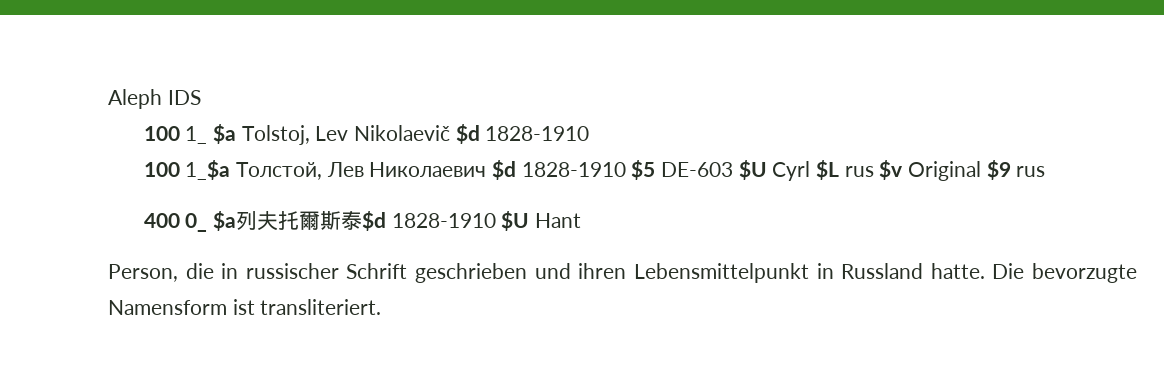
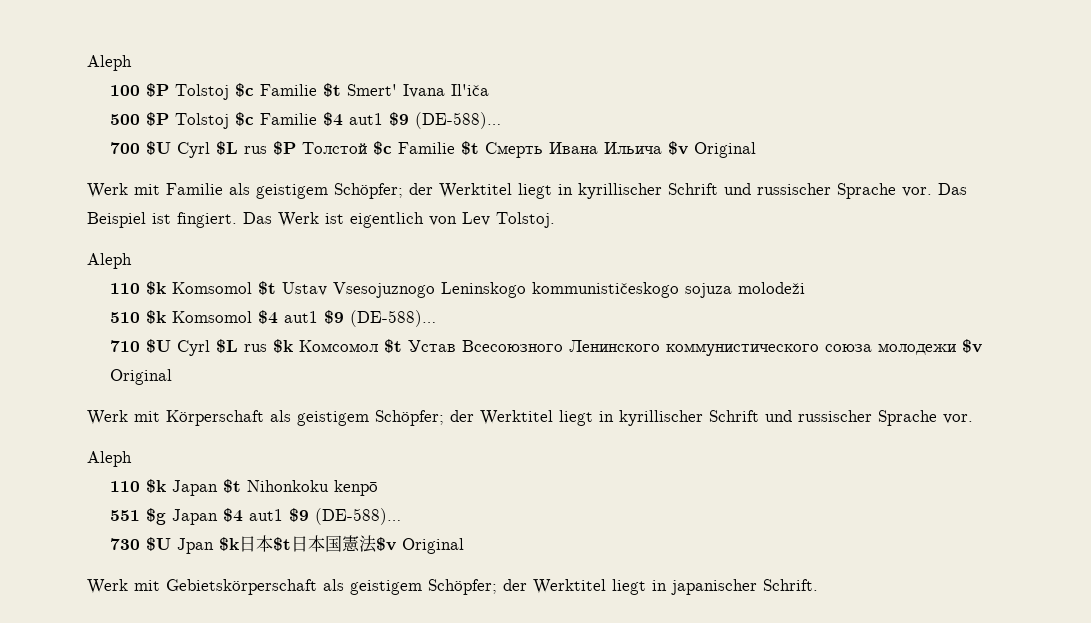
[108,89,201,109] [143,124,590,145] [143,160,1046,181] [143,211,581,232] [108,263,1137,283] [108,299,382,315] Aleph IDS // 100 1_ $a Tolstoj, Lev Nikolaevič $d 1828-1910 // 100 1_$a Толстой, Лев Николаевич $d 1828-1910 $5 DE-603 $U Cyrl $L rus $v Original $9 rus // 400 0_ $a列夫托爾斯泰$d 1828-1910 $U Hant // Person, die in russischer Schrift geschrieben und ihren Lebensmittelpunkt in Russland hatte. Die bevorzugte Namensform ist transliteriert. -> [87,55,132,71] [109,83,489,100] [109,112,501,129] [109,141,756,158] [87,183,967,199] [87,212,555,228] [87,253,132,269] [109,281,805,298] [109,310,436,327] [109,339,982,356] [109,369,172,385] [87,410,973,426] [87,451,132,467] [109,479,378,496] [109,508,401,525] [109,535,464,554] [87,579,818,595] Aleph // 100 $P Tolstoj $c Familie $t Smert' Ivana Il'iča // 500 $P Tolstoj $c Familie $4 aut1 $9 (DE-588)… // 700 $U Cyrl $L rus $P Толстой $c Familie $t Смерть Ивана Ильича $v Original // Werk mit Familie als geistigem Schöpfer; der Werktitel liegt in kyrillischer Schrift und russischer Sprache vor. Das Beispiel ist fingiert. Das Werk ist eigentlich von Lev Tolstoj. // Aleph // 110 $k Komsomol $t Ustav Vsesojuznogo Leninskogo kommunističeskogo sojuza molodeži // 510 $k Komsomol $4 aut1 $9 (DE-588)… // 710 $U Cyrl $L rus $k Комсомол $t Устав Всесоюзного Ленинского коммунистического союза молодежи $v Original // Werk mit Körperschaft als geistigem Schöpfer; der Werktitel liegt in kyrillischer Schrift und russischer Sprache vor. // Aleph // 110 $k Japan $t Nihonkoku kenpō // 551 $g Japan $4 aut1 $9 (DE-588)… // 730 $U Jpan $k日本$t日本国憲法$v Original // Werk mit Gebietskörperschaft als geistigem Schöpfer; der Werktitel liegt in japanischer Schrift.

